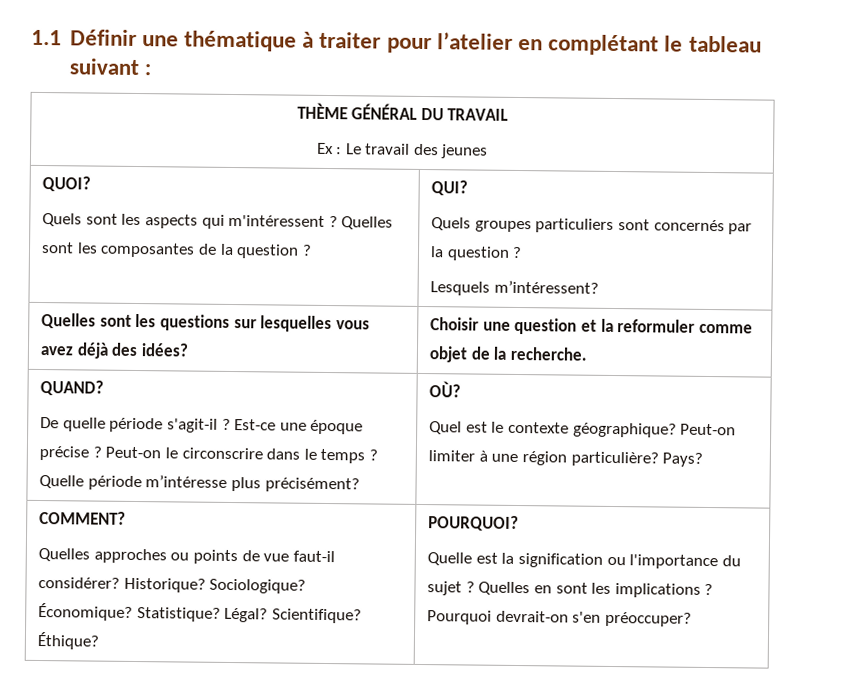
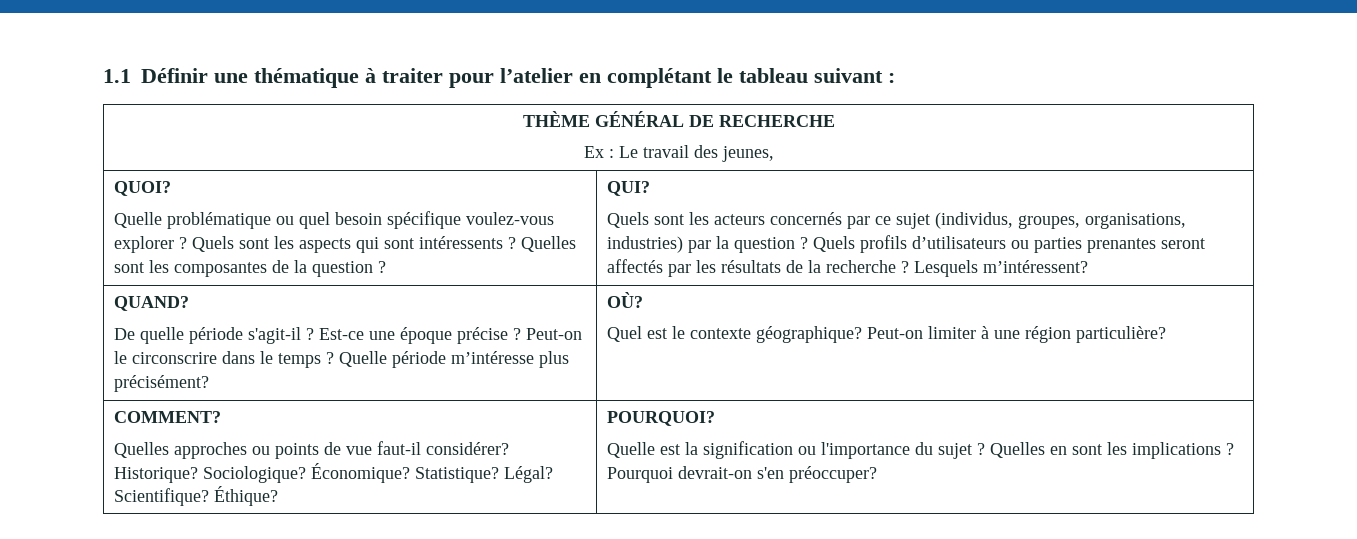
[420,107,509,121] DU TRAVAIL -> [688,115,835,127] DE RECHERCHE
[440,144,489,159] jeunes -> [721,146,774,162] jeunes,
(92, 184) none -> [113,211,554,229] [113,236,187,253] Quelle problématique ou quel besoin spécifique voulez-vous explorer ?
[228,214,326,227] m'intéressent -> [383,236,503,249] sont intéressents
[474,218,753,235] [430,246,523,261] [430,280,599,296] [41,313,370,333] [40,342,190,359] [430,317,753,335] [429,346,589,363] groupes particuliers sont concernés par la question ? // Lesquels m’intéressent? // Quelles sont les questions sur lesquelles vous avez déjà des idées? | Choisir une question et la reformuler comme objet de la recherche. -> [653,212,1186,229] [606,235,1205,253] [606,259,1088,277] sont les acteurs concernés par ce sujet (individus, groupes, organisations, industries) par la question ? Quels profils d’utilisateurs ou parties prenantes seront affectés par les résultats de la recherche ? Lesquels m’intéressent?
[662,452,704,467] Pays? -> (1166, 334) none

